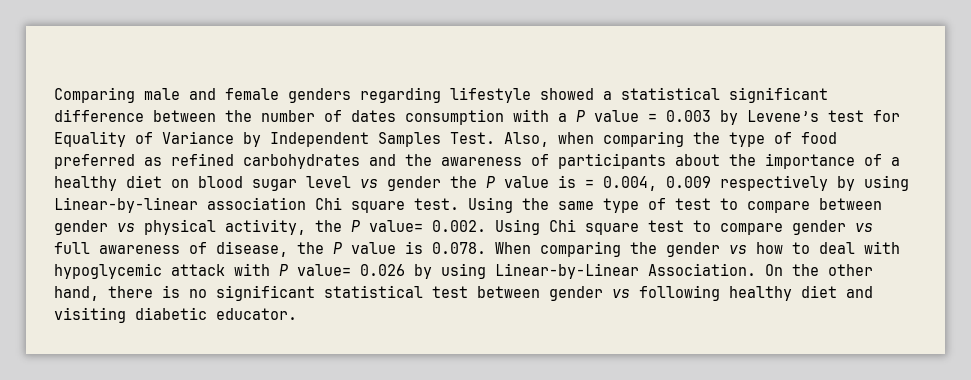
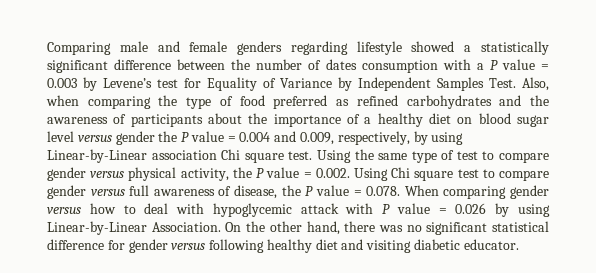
[621,87,720,100] statistical -> [481,41,549,55] statistically
[360,179,378,188] vs -> [77,135,112,142] versus
[558,175,909,191] [54,197,198,213] is = 0.004, 0.009 respectively by using Linear-by-linear -> [227,131,464,145] [47,149,147,163] = 0.004 and 0.009, respectively, by using Linear-by-Linear
[819,198,882,210] [54,220,135,235] between gender vs -> [47,167,125,181] gender versus
[369,220,423,232] value= -> [266,167,312,178] value =
[855,223,873,232] vs -> [90,189,125,196] versus
[405,241,423,254] is -> [353,190,362,196] =
[630,242,747,257] the gender vs -> [510,185,550,199] [47,207,81,214] gender versus
[297,264,351,276] value= -> [396,203,447,214] value =
[162,285,180,298] is -> [378,225,403,232] was
[432,286,630,301] test between gender vs -> [47,239,206,253] difference for gender versus

